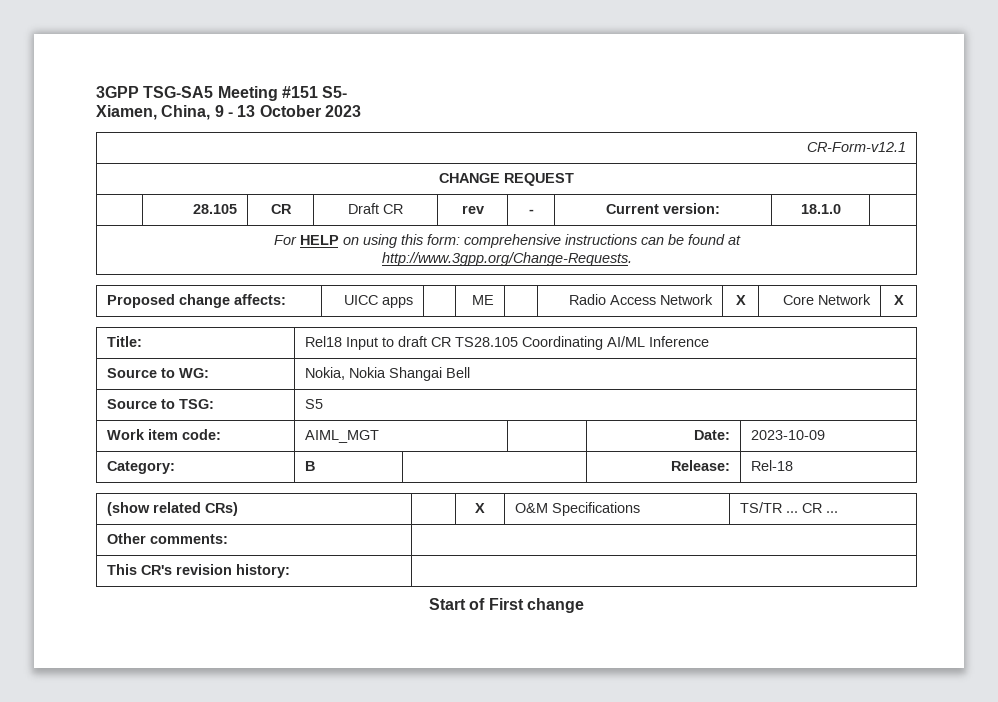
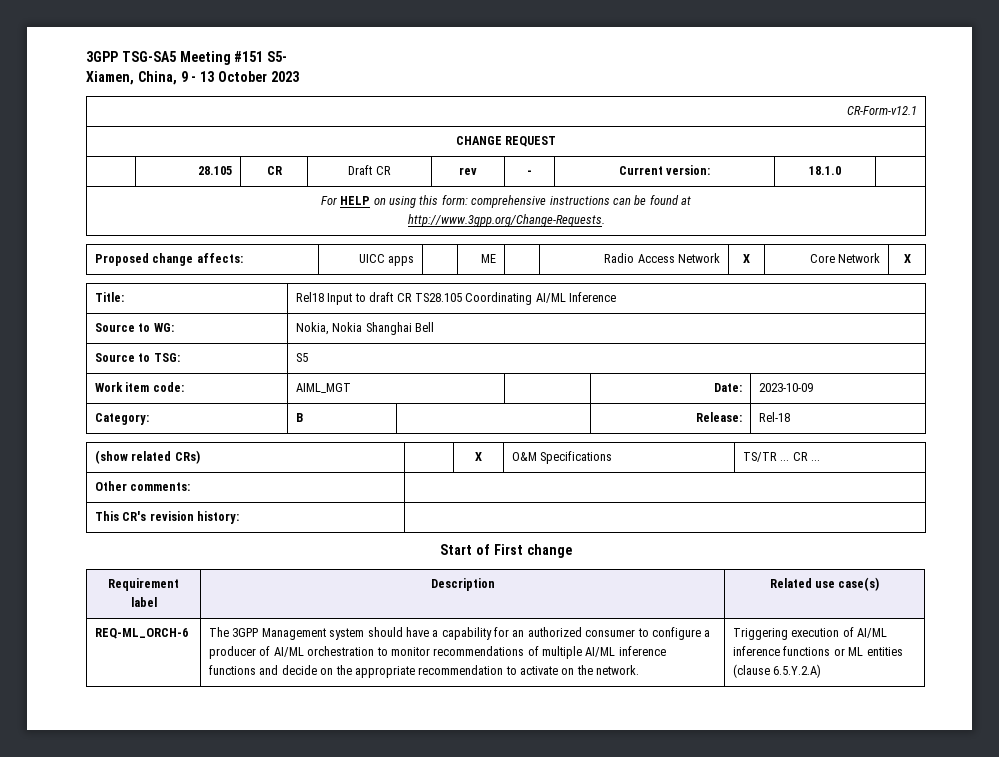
[388,367,442,381] Shangai -> [365,322,412,335] Shanghai
(584, 605) none -> [108,578,179,591] [130,597,157,607] [430,578,495,591] [769,577,880,591] [95,628,189,639] [209,627,711,640] [209,646,666,659] [209,665,640,678] [733,627,888,640] [733,646,903,656] [733,664,822,678] // Requirement label | Description | Related use case(s) // REQ-ML_ORCH-6 | The 3GPP Management system should have a capability for an authorized consumer to configure a producer of AI/ML orchestration to monitor recommendations of multiple AI/ML inference functions and decide on the appropriate recommendation to activate on the network. | Triggering execution of AI/ML inference functions or ML entities (clause 6.5.Y.2.A)

